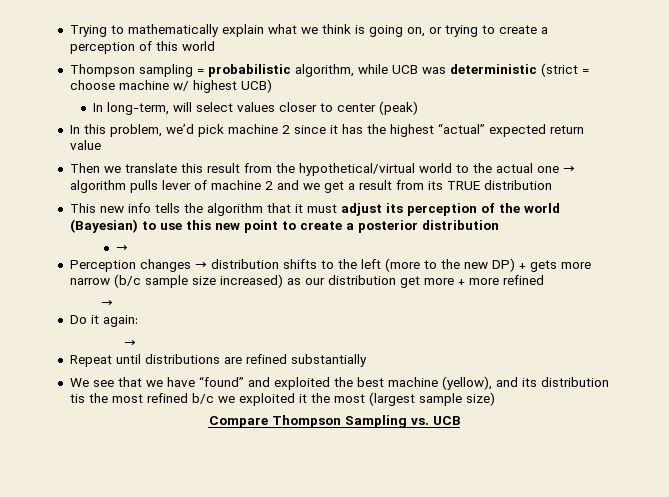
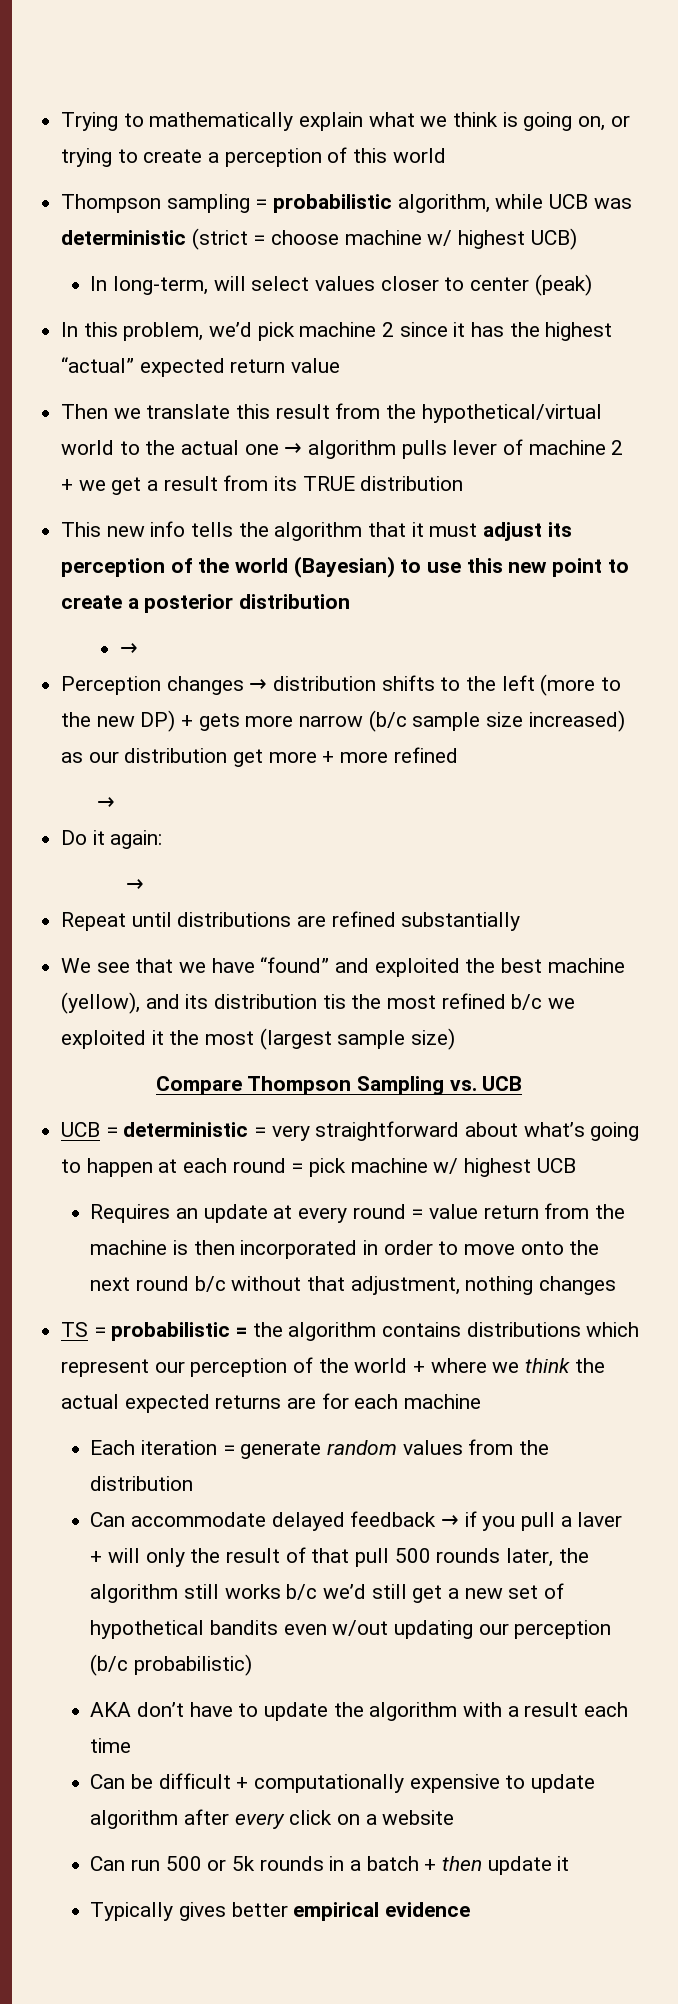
[276,180,299,190] and -> [61,479,74,491] +
(461, 420) none -> [61,1121,640,1141] [61,1158,576,1177] [90,1203,626,1223] [90,1240,600,1259] [90,1276,617,1295] [61,1322,640,1341] [61,1357,605,1377] [61,1393,482,1413] [90,1439,550,1459] [90,1476,194,1491] [90,1511,623,1531] [90,1547,589,1567] [90,1583,565,1603] [90,1620,612,1639] [90,1654,253,1676] [90,1702,629,1721] [90,1738,132,1753] [90,1773,596,1793] [90,1809,455,1829] [90,1856,570,1875] [90,1902,471,1921] // UCB = deterministic = very straightforward about what’s going to happen at each round = pick machine w/ highest UCB // Requires an update at every round = value return from the machine is then incorporated in order to move onto the next round b/c without that adjustment, nothing changes // TS = probabilistic = the algorithm contains distributions which represent our perception of the world + where we think the actual expected returns are for each machine // Each iteration = generate random values from the distribution // Can accommodate delayed feedback → if you pull a laver + will only the result of that pull 500 rounds later, the algorithm still works b/c we’d still get a new set of hypothetical bandits even w/out updating our perception (b/c probabilistic) // AKA don’t have to update the algorithm with a result each time // Can be difficult + computationally expensive to update algorithm after every click on a website // Can run 500 or 5k rounds in a batch + then update it // Typically gives better empirical evidence

